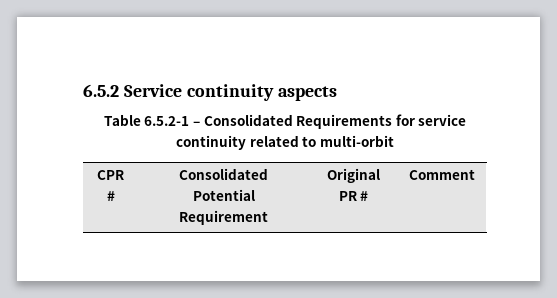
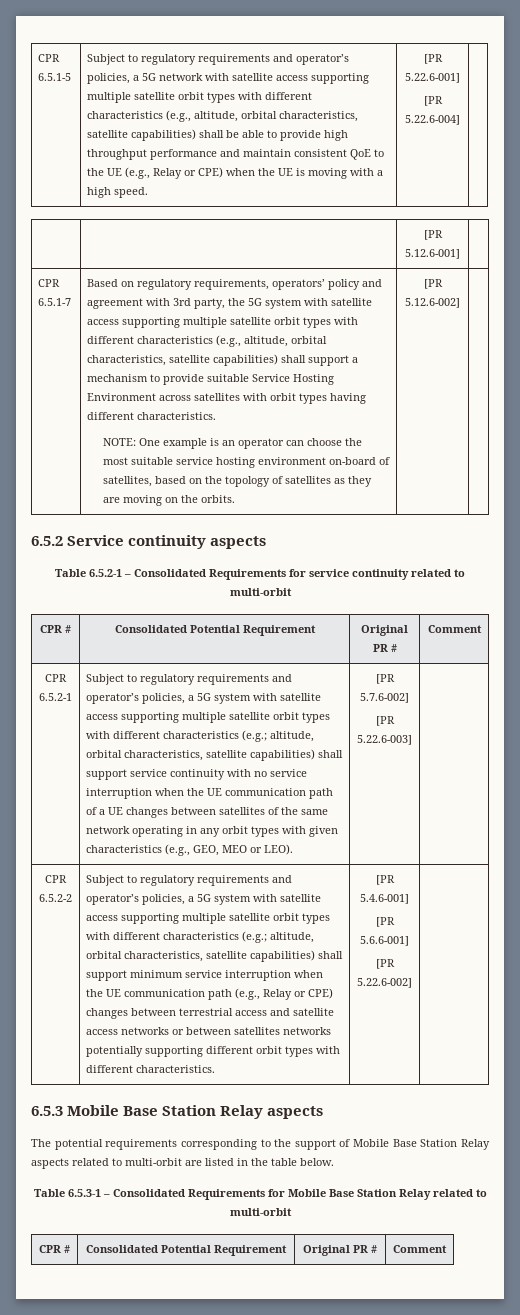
(83, 90) none -> [38,54,61,62] [38,73,72,81] [87,54,350,65] [87,73,370,84] [87,92,313,103] [87,110,359,122] [87,129,349,141] [87,149,385,160] [87,167,384,179] [87,187,149,198] [423,54,443,64] [405,73,460,83] [423,96,443,106] [405,115,460,125] [423,230,443,240] [405,249,460,259] [38,279,61,287] [38,298,72,306] [87,279,383,290] [87,298,373,309] [87,317,359,328] [87,335,328,347] [87,354,359,366] [87,374,335,385] [87,393,367,404] [87,412,217,420] [103,438,363,449] [103,457,391,468] [103,476,373,487] [103,495,236,506] [423,279,443,289] [405,298,460,308] CPR 6.5.1-5 | Subject to regulatory requirements and operator’s policies, a 5G network with satellite access supporting multiple satellite orbit types with different characteristics (e.g., altitude, orbital characteristics, satellite capabilities) shall be able to provide high throughput performance and maintain consistent QoE to the UE (e.g., Relay or CPE) when the UE is moving with a high speed. | [PR 5.22.6-001] // [PR 5.22.6-004] | // | | [PR 5.12.6-001] | // CPR 6.5.1-7 | Based on regulatory requirements, operators’ policy and agreement with 3rd party, the 5G system with satellite access supporting multiple satellite orbit types with different characteristics (e.g., altitude, orbital characteristics, satellite capabilities) shall support a mechanism to provide suitable Service Hosting Environment across satellites with orbit types having different characteristics. // NOTE: One example is an operator can choose the most suitable service hosting environment on-board of satellites, based on the topology of satellites as they are moving on the orbits. | [PR 5.12.6-002] | //
(475, 174) none -> [45,674,67,682] [39,693,72,701] [86,674,293,685] [86,693,322,704] [86,712,331,723] [86,730,315,742] [86,749,344,761] [86,769,308,780] [86,788,334,799] [86,807,329,818] [86,826,339,837] [86,844,294,856] [375,674,395,684] [360,693,409,703] [375,716,395,726] [357,735,412,745] [45,875,67,883] [39,894,72,902] [86,875,293,886] [86,894,322,905] [86,913,331,924] [86,931,315,943] [86,950,344,962] [86,970,324,981] [86,988,334,1000] [86,1008,335,1019] [86,1027,332,1035] [86,1046,341,1057] [86,1065,216,1073] [375,875,395,885] [360,894,409,904] [375,917,395,927] [360,936,409,946] [375,959,395,969] [357,978,412,988] [31,1105,324,1119] [31,1139,490,1150] [31,1158,334,1169] [33,1189,487,1200] [229,1208,292,1216] [39,1245,70,1253] [86,1245,287,1256] [303,1245,377,1256] [393,1245,447,1253] // CPR 6.5.2-1 | Subject to regulatory requirements and operator’s policies, a 5G system with satellite access supporting multiple satellite orbit types with different characteristics (e.g.; altitude, orbital characteristics, satellite capabilities) shall support service continuity with no service interruption when the UE communication path of a UE changes between satellites of the same network operating in any orbit types with given characteristics (e.g., GEO, MEO or LEO). | [PR 5.7.6-002] // [PR 5.22.6-003] | // CPR 6.5.2-2 | Subject to regulatory requirements and operator’s policies, a 5G system with satellite access supporting multiple satellite orbit types with different characteristics (e.g.; altitude, orbital characteristics, satellite capabilities) shall support minimum service interruption when the UE communication path (e.g., Relay or CPE) changes between terrestrial access and satellite access networks or between satellites networks potentially supporting different orbit types with different characteristics. | [PR 5.4.6-001] // [PR 5.6.6-001] // [PR 5.22.6-002] | // 6.5.3 Mobile Base Station Relay aspects // The potential requirements corresponding to the support of Mobile Base Station Relay aspects related to multi-orbit are listed in the table below. // Table 6.5.3-1 – Consolidated Requirements for Mobile Base Station Relay related to multi-orbit // CPR # | Consolidated Potential Requirement | Original PR # | Comment

